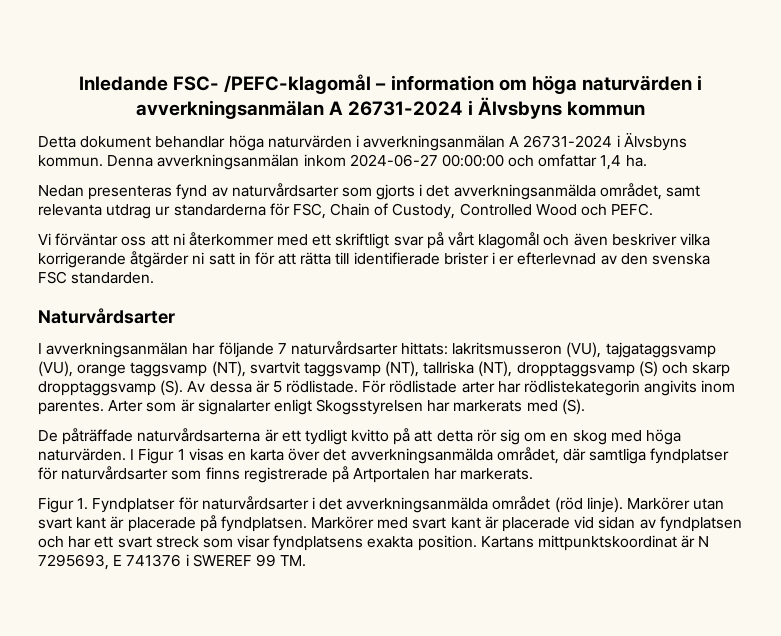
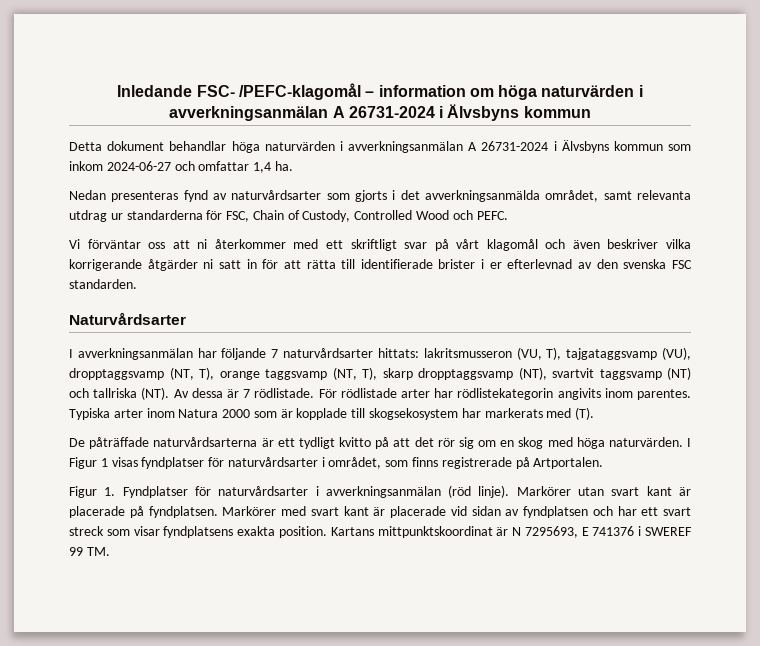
[38,154,300,170] kommun. Denna avverkningsanmälan -> [613,141,691,151] kommun som
[441,154,504,167] 00:00:00 -> (171, 166) none
[566,342,716,358] [38,361,731,377] [38,380,184,396] (VU), tajgataggsvamp (VU), orange taggsvamp (NT), svartvit taggsvamp (NT), tallriska (NT), dropptaggsvamp (S) och skarp dropptaggsvamp (S). -> [516,347,691,360] [69,367,691,380] [69,387,170,400] (VU, T), tajgataggsvamp (VU), dropptaggsvamp (NT, T), orange taggsvamp (NT, T), skarp dropptaggsvamp (NT), svartvit taggsvamp (NT) och tallriska (NT).
[272,381,282,393] 5 -> [243,389,251,398] 7
[108,399,424,415] Arter som är signalarter enligt Skogsstyrelsen -> [69,408,459,420] Typiska arter inom Natura 2000 som är kopplade till skogsekosystem
[561,399,585,415] (S). -> [575,407,595,420] (T).
[436,430,473,442] detta -> [414,437,434,447] det
[227,447,647,464] en karta över det avverkningsanmälda området, där samtliga -> (138, 462) none
(169, 473) none -> [321,457,382,469] i området,
[353,468,534,483] Artportalen har markerats. -> [533,457,604,469] Artportalen.
[319,496,551,513] det avverkningsanmälda området -> [325,486,441,498] avverkningsanmälan

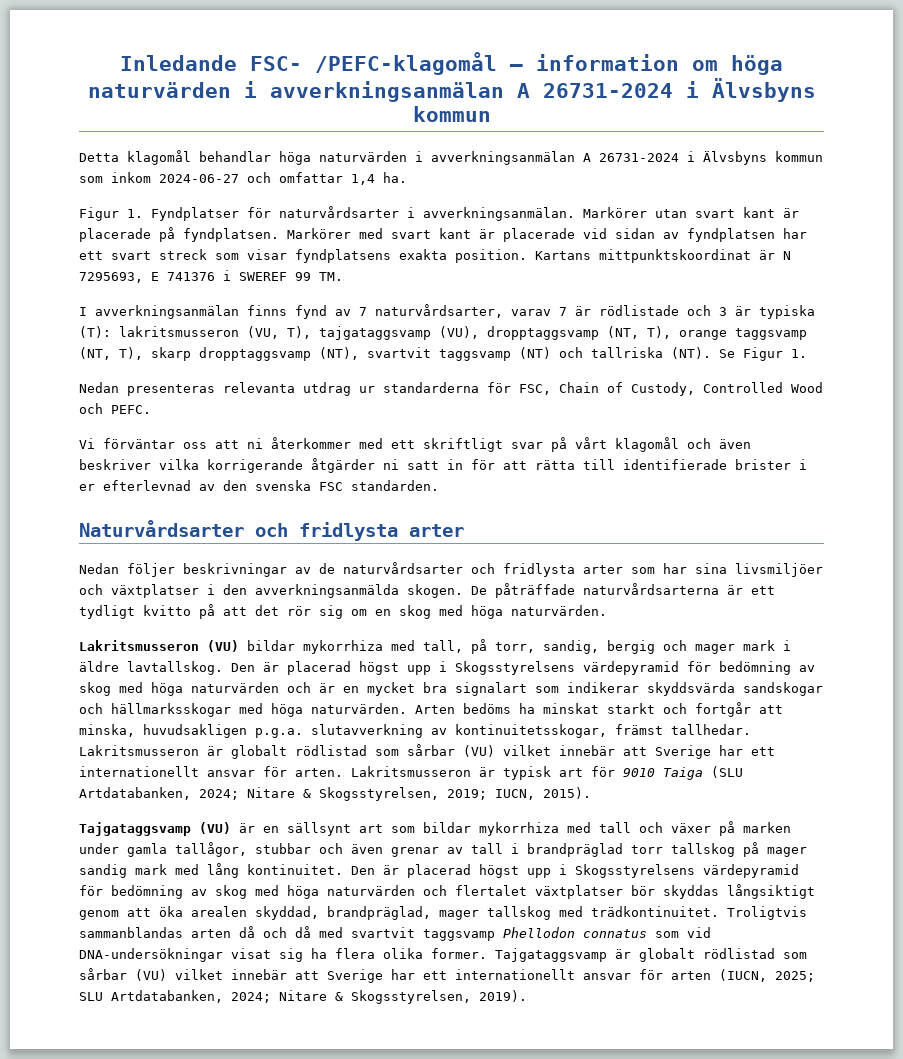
[107,141,165,151] dokument -> [127,150,191,165] klagomål
[69,190,632,202] Nedan presenteras fynd av naturvårdsarter som gjorts i det avverkningsanmälda området, samt -> [79,206,799,221] [79,227,807,242] [79,249,791,263] [79,270,343,283] [79,304,815,319] [79,326,807,340] [79,347,807,361] [79,382,215,396] Figur 1. Fyndplatser för naturvårdsarter i avverkningsanmälan. Markörer utan svart kant är placerade på fyndplatsen. Markörer med svart kant är placerade vid sidan av fyndplatsen har ett svart streck som visar fyndplatsens exakta position. Kartans mittpunktskoordinat är N 7295693, E 741376 i SWEREF 99 TM. // I avverkningsanmälan finns fynd av 7 naturvårdsarter, varav 7 är rödlistade och 3 är typiska (T): lakritsmusseron (VU, T), tajgataggsvamp (VU), dropptaggsvamp (NT, T), orange taggsvamp (NT, T), skarp dropptaggsvamp (NT), svartvit taggsvamp (NT) och tallriska (NT). Se Figur 1. // Nedan presenteras
[69,347,691,360] [69,367,691,380] [69,387,691,400] [69,407,595,420] // I avverkningsanmälan har följande 7 naturvårdsarter hittats: lakritsmusseron (VU, T), tajgataggsvamp (VU), dropptaggsvamp (NT, T), orange taggsvamp (NT, T), skarp dropptaggsvamp (NT), svartvit taggsvamp (NT) och tallriska (NT). Av dessa är 7 rödlistade. För rödlistade arter har rödlistekategorin angivits inom parentes. Typiska arter inom Natura 2000 som är kopplade till skogsekosystem har markerats med (T). // -> [255,522,464,541] [79,562,823,577] [79,584,463,598] och fridlysta arter // Nedan följer beskrivningar av de naturvårdsarter och fridlysta arter som har sina livsmiljöer och växtplatser i den avverkningsanmälda skogen.
[687,438,692,447] [69,457,604,469] [69,485,691,498] [69,506,691,518] [69,526,693,538] [69,547,110,556] I Figur 1 visas fyndplatser för naturvårdsarter i området, som finns registrerade på Artportalen. // Figur 1. Fyndplatser för naturvårdsarter i avverkningsanmälan (röd linje). Markörer utan svart kant är placerade på fyndplatsen. Markörer med svart kant är placerade vid sidan av fyndplatsen och har ett svart streck som visar fyndplatsens exakta position. Kartans mittpunktskoordinat är N 7295693, E 741376 i SWEREF 99 TM. -> [79,639,791,654] [79,661,815,675] [79,682,823,696] [79,702,783,717] [79,724,751,738] [79,744,775,759] [79,766,743,780] [79,787,591,801] [79,821,791,836] [79,842,807,857] [79,863,799,878] [79,884,815,899] [79,906,807,920] [79,926,711,941] [79,948,807,962] [79,968,815,983] [79,990,527,1004] // Lakritsmusseron (VU) bildar mykorrhiza med tall, på torr, sandig, bergig och mager mark i äldre lavtallskog. Den är placerad högst upp i Skogsstyrelsens värdepyramid för bedömning av skog med höga naturvärden och är en mycket bra signalart som indikerar skyddsvärda sandskogar och hällmarksskogar med höga naturvärden. Arten bedöms ha minskat starkt och fortgår att minska, huvudsakligen p.g.a. slutavverkning av kontinuitetsskogar, främst tallhedar. Lakritsmusseron är globalt rödlistad som sårbar (VU) vilket innebär att Sverige har ett internationellt ansvar för arten. Lakritsmusseron är typisk art för 9010 Taiga (SLU Artdatabanken, 2024; Nitare & Skogsstyrelsen, 2019; IUCN, 2015). // Tajgataggsvamp (VU) är en sällsynt art som bildar mykorrhiza med tall och växer på marken under gamla tallågor, stubbar och även grenar av tall i brandpräglad torr tallskog på mager sandig mark med lång kontinuitet. Den är placerad högst upp i Skogsstyrelsens värdepyramid för bedömning av skog med höga naturvärden och flertalet växtplatser bör skyddas långsiktigt genom att öka arealen skyddad, brandpräglad, mager tallskog med trädkontinuitet. Troligtvis sammanblandas arten då och då med svartvit taggsvamp Phellodon connatus som vid DNA-undersökningar visat sig ha flera olika former. Tajgataggsvamp är globalt rödlistad som sårbar (VU) vilket innebär att Sverige har ett internationellt ansvar för arten (IUCN, 2025; SLU Artdatabanken, 2024; Nitare & Skogsstyrelsen, 2019).

